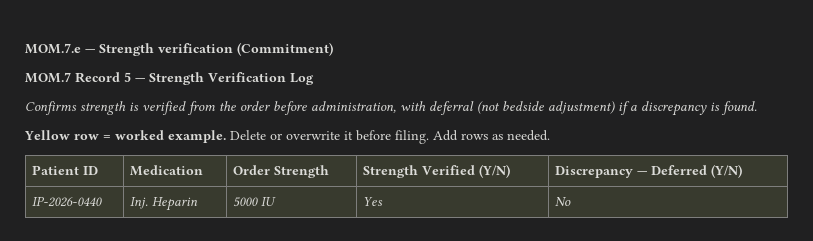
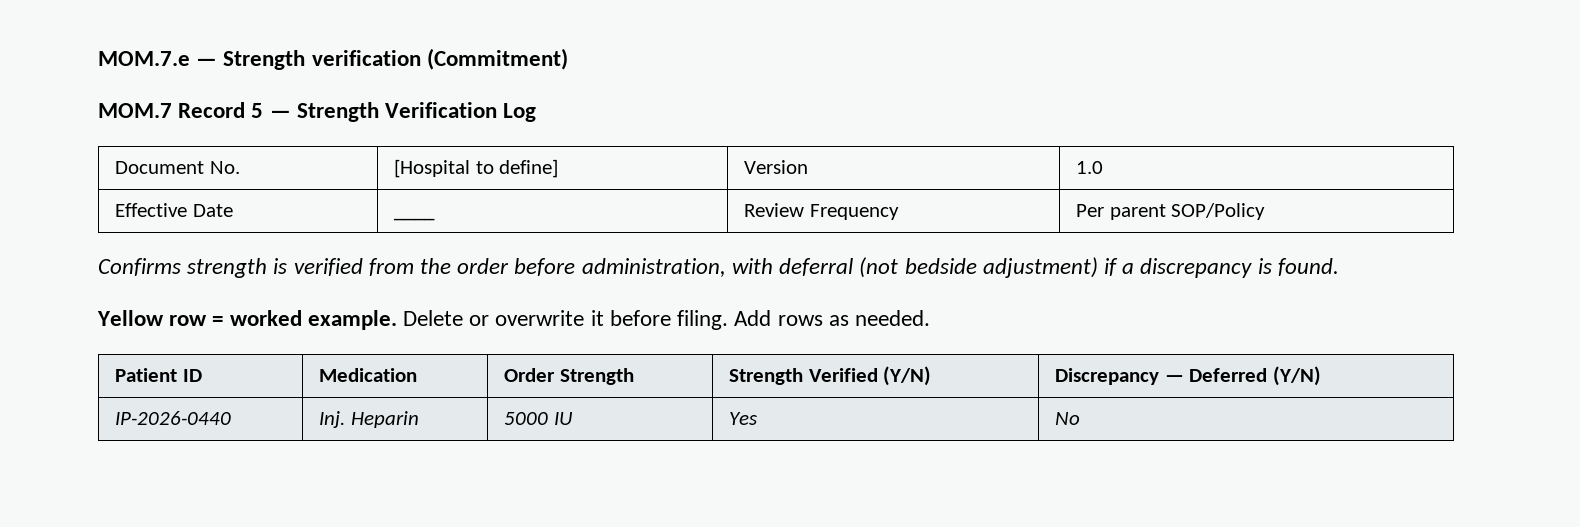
(314, 79) none -> [115,161,240,174] [394,159,559,178] [744,160,809,174] [1076,161,1104,174] [115,203,233,217] [394,217,436,221] [744,203,899,220] [1076,203,1266,220] // Document No. | [Hospital to define] | Version | 1.0 // Effective Date | ____ | Review Frequency | Per parent SOP/Policy

